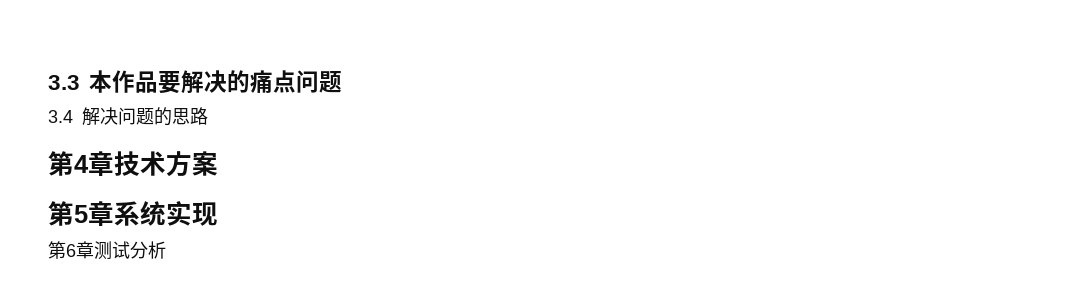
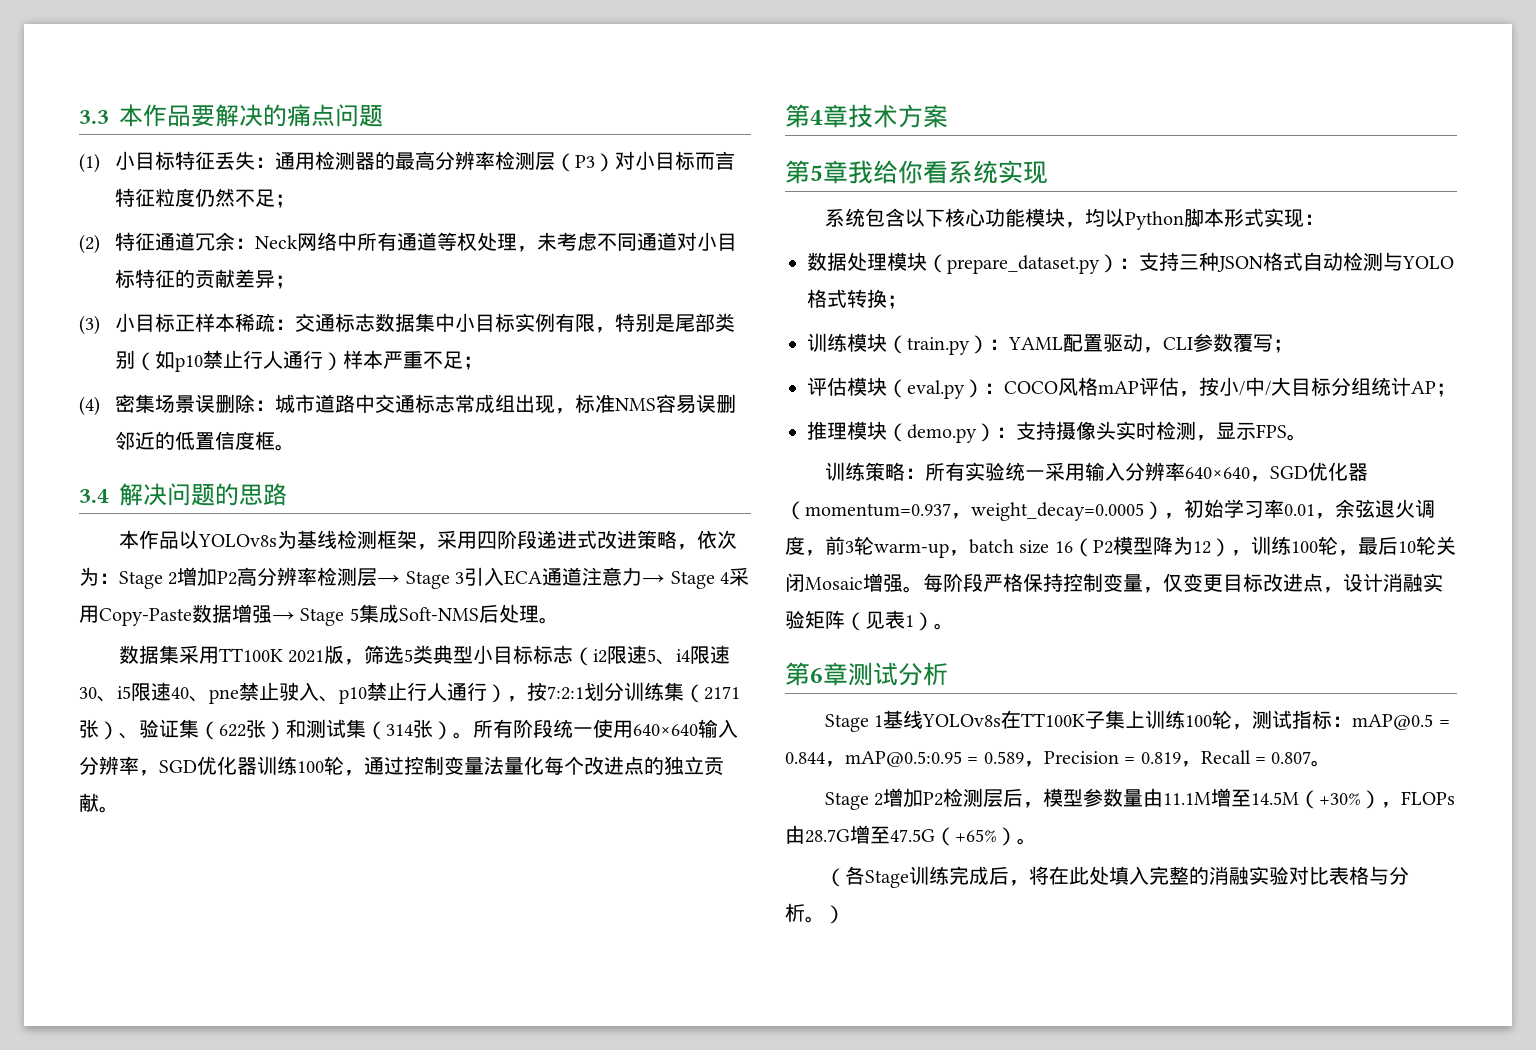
[48,107,208,126] 3.4解决问题的思路 -> [79,151,735,173] [114,188,295,208] [79,232,737,254] [114,269,295,289] [79,313,735,335] [114,350,483,372] [79,394,736,416] [114,431,295,451] [79,483,287,506] [119,530,738,550] [79,567,749,589] [79,604,559,626] [119,645,731,666] [79,682,740,704] [79,719,738,740] [79,756,724,776] [79,793,119,813] (1)小目标特征丢失：通用检测器的最高分辨率检测层（P3）对小目标而言特征粒度仍然不足； // (2)特征通道冗余：Neck网络中所有通道等权处理，未考虑不同通道对小目标特征的贡献差异； // (3)小目标正样本稀疏：交通标志数据集中小目标实例有限，特别是尾部类别（如p10禁止行人通行）样本严重不足； // (4)密集场景误删除：城市道路中交通标志常成组出现，标准NMS容易误删邻近的低置信度框。 // 3.4解决问题的思路 // 本作品以YOLOv8s为基线检测框架，采用四阶段递进式改进策略，依次为：Stage 2增加P2高分辨率检测层→ Stage 3引入ECA通道注意力→ Stage 4采用Copy-Paste数据增强→ Stage 5集成Soft-NMS后处理。 // 数据集采用TT100K 2021版，筛选5类典型小目标标志（i2限速5、i4限速30、i5限速40、pne禁止驶入、p10禁止行人通行），按7:2:1划分训练集（2171张）、验证集（622张）和测试集（314张）。所有阶段统一使用640×640输入分辨率，SGD优化器训练100轮，通过控制变量法量化每个改进点的独立贡献。
(114, 213) none -> [848,160,948,184] 我给你看
[48,241,166,260] 第6章测试分析 -> [825,208,1325,230] [807,252,1454,274] [807,289,907,309] [807,333,1293,355] [807,377,1456,399] [807,421,1307,443] [825,462,1369,482] [785,499,1435,521] [785,536,1456,558] [785,573,1443,593] [785,610,954,631] [785,662,948,686] [825,710,1450,732] [785,750,1332,767] [825,788,1456,810] [785,825,1037,846] [825,866,1410,888] [785,903,845,924] 系统包含以下核心功能模块，均以Python脚本形式实现： // 数据处理模块（prepare_dataset.py）：支持三种JSON格式自动检测与YOLO格式转换； // 训练模块（train.py）：YAML配置驱动，CLI参数覆写； // 评估模块（eval.py）：COCO风格mAP评估，按小/中/大目标分组统计AP； // 推理模块（demo.py）：支持摄像头实时检测，显示FPS。 // 训练策略：所有实验统一采用输入分辨率640×640，SGD优化器（momentum=0.937，weight_decay=0.0005），初始学习率0.01，余弦退火调度，前3轮warm-up，batch size 16（P2模型降为12），训练100轮，最后10轮关闭Mosaic增强。每阶段严格保持控制变量，仅变更目标改进点，设计消融实验矩阵（见表1）。 // 第6章测试分析 // Stage 1基线YOLOv8s在TT100K子集上训练100轮，测试指标：mAP@0.5 = 0.844，mAP@0.5:0.95 = 0.589，Precision = 0.819，Recall = 0.807。 // Stage 2增加P2检测层后，模型参数量由11.1M增至14.5M（+30%），FLOPs由28.7G增至47.5G（+65%）。 // （各Stage训练完成后，将在此处填入完整的消融实验对比表格与分析。）

